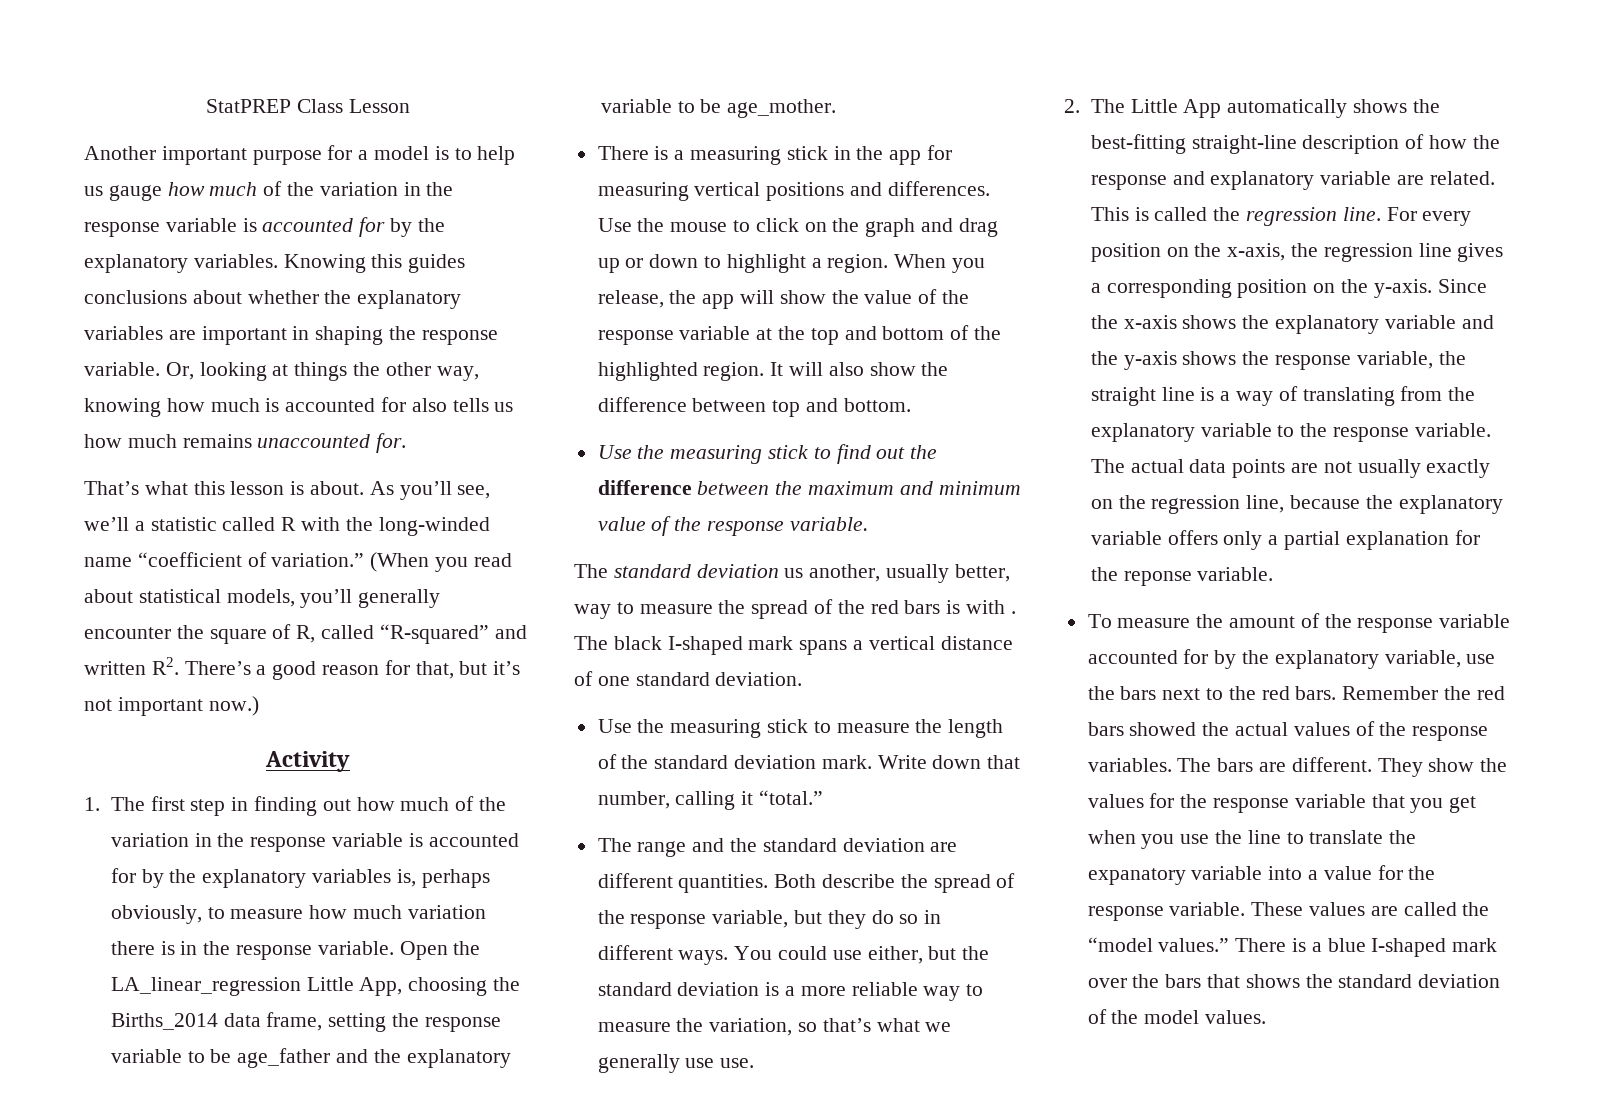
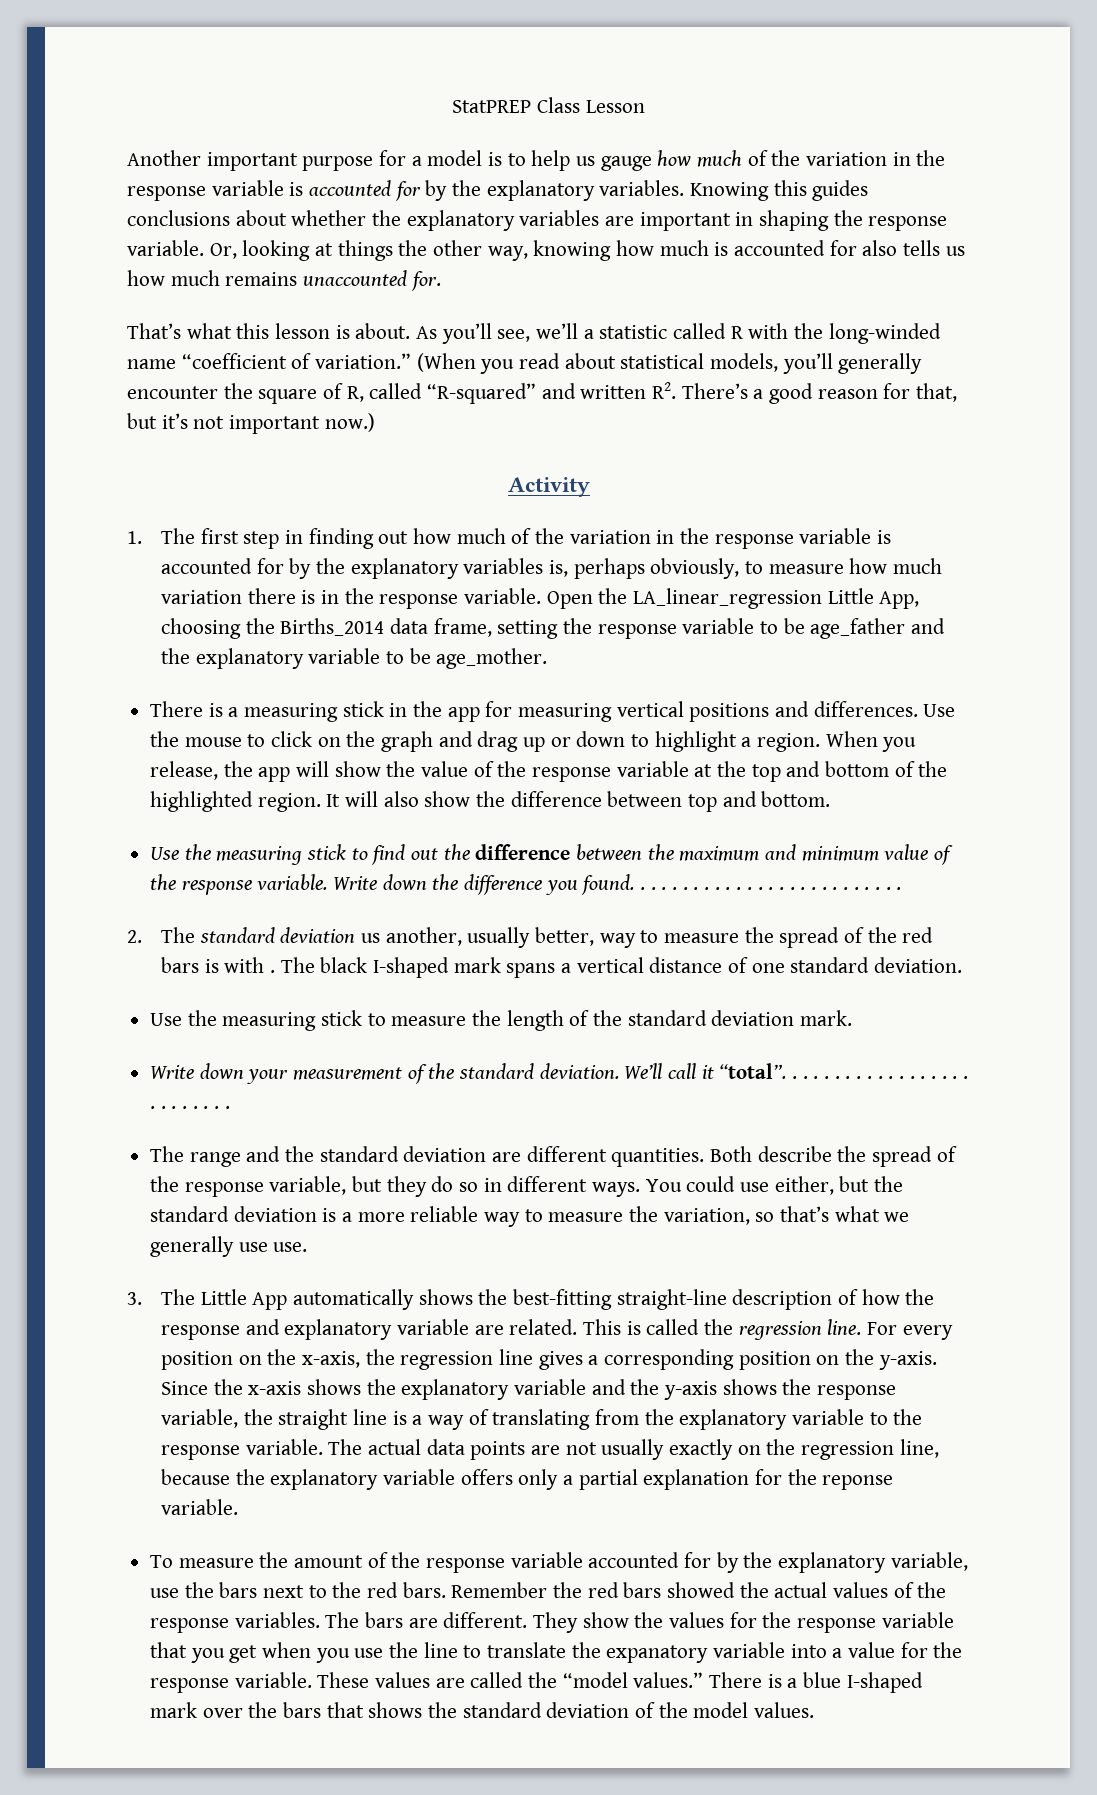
(868, 524) // -> [333,874,902,895] [127,930,142,943] Write down the difference you found. . . . . . . . . . . . . . . . . . . . . . . . . . // 2.
[877,755,1021,769] [597,790,824,810] Write down that number, calling it “total.” -> [150,1063,968,1084] [150,1106,230,1109] // Write down your measurement of the standard deviation. We’ll call it “total”. . . . . . . . . . . . . . . . . . . . . . . . . .
[1064,99,1080,113] 2. -> [127,1292,142,1305] 3.

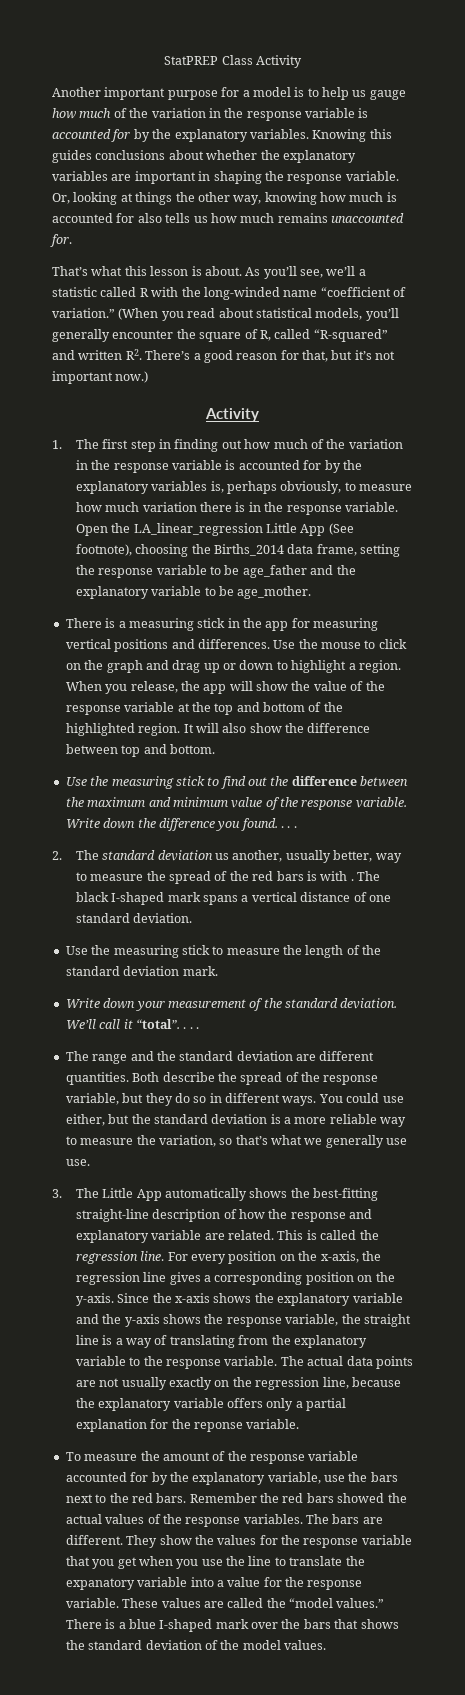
[585,100,645,113] Lesson -> [255,55,302,68] Activity
[879,591,920,609] App, -> [300,523,354,536] [75,544,132,556] App (See footnote),
[672,887,902,890] . . . . . . . . . . . . . . . . . . . . . . -> (297, 827) none
[824,1076,968,1079] [150,1106,230,1109] . . . . . . . . . . . . . . . . . . . . . . -> (199, 1028) none

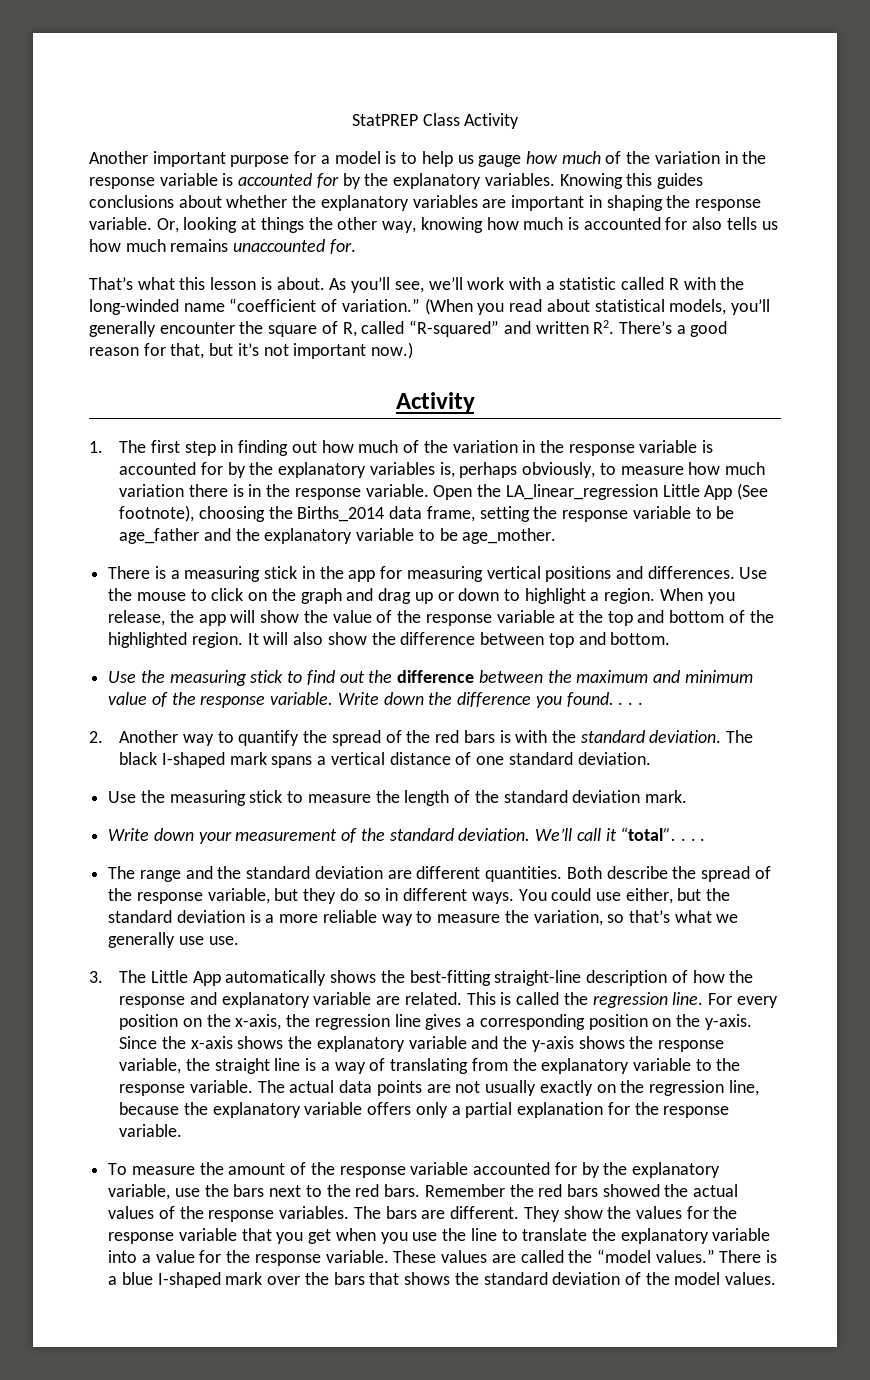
(356, 271) none -> [467,277,541,290] work with
[75,850,402,863] [75,872,144,881] The standard deviation us another, usually better, way to measure -> [119,730,300,746] Another way to quantify
[350,879,354,881] . -> [551,730,722,743] the standard deviation.
[194,1422,244,1432] reponse -> [663,1106,730,1118] response
[65,1578,135,1590] expanatory -> [620,1228,709,1244] explanatory

